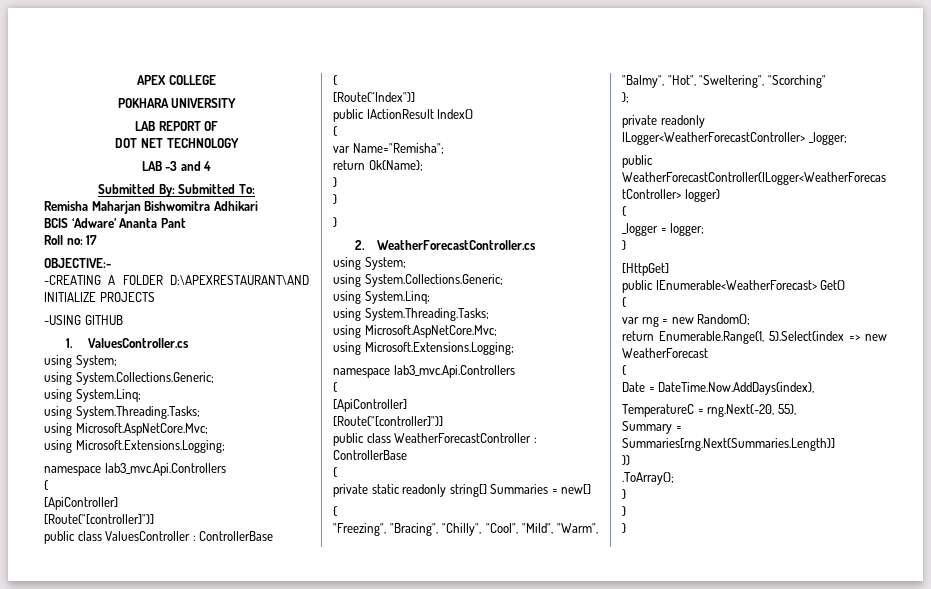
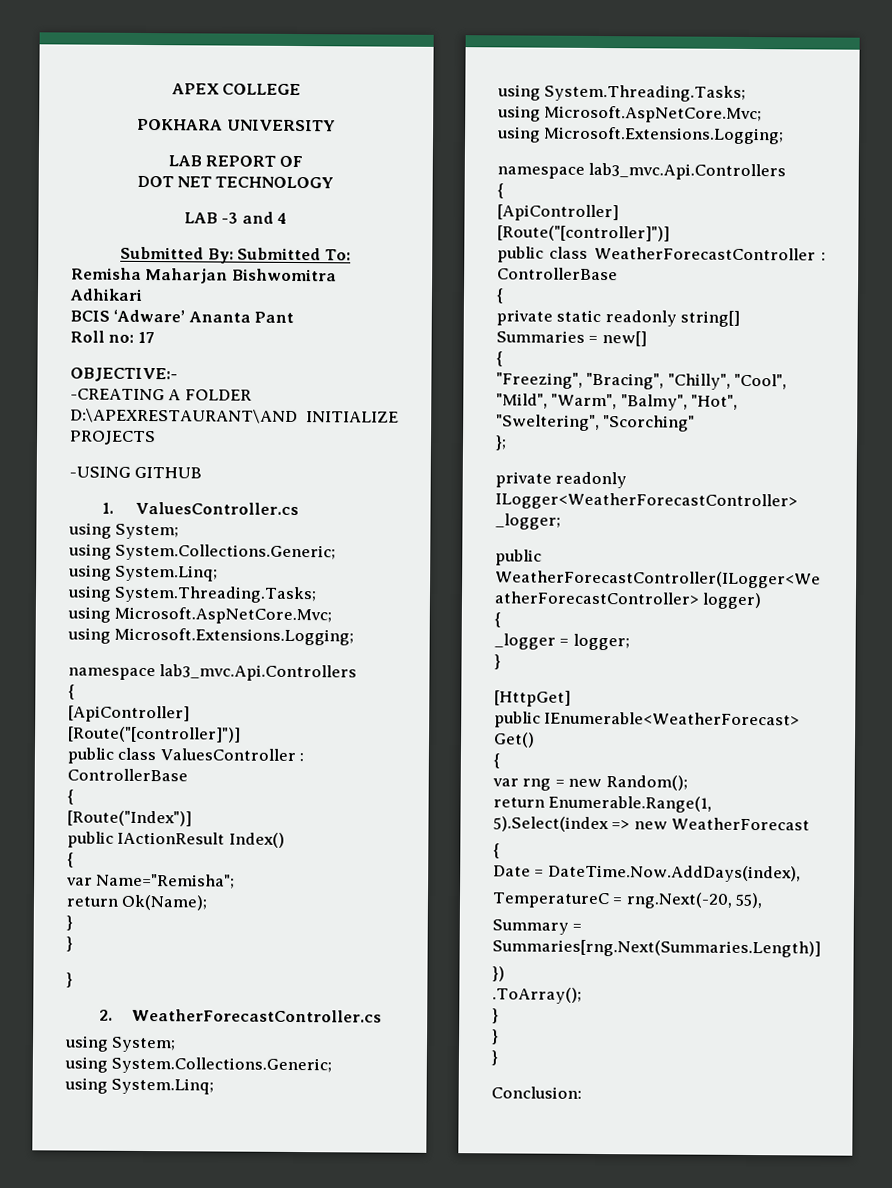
(626, 528) none -> [491,1086,582,1099] // Conclusion:

